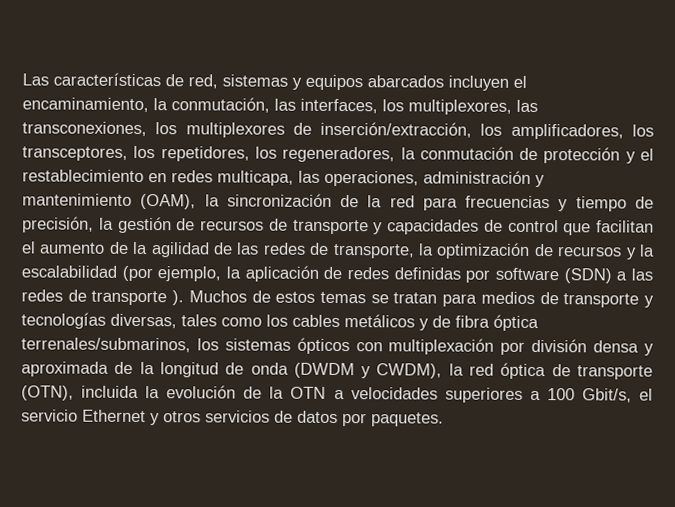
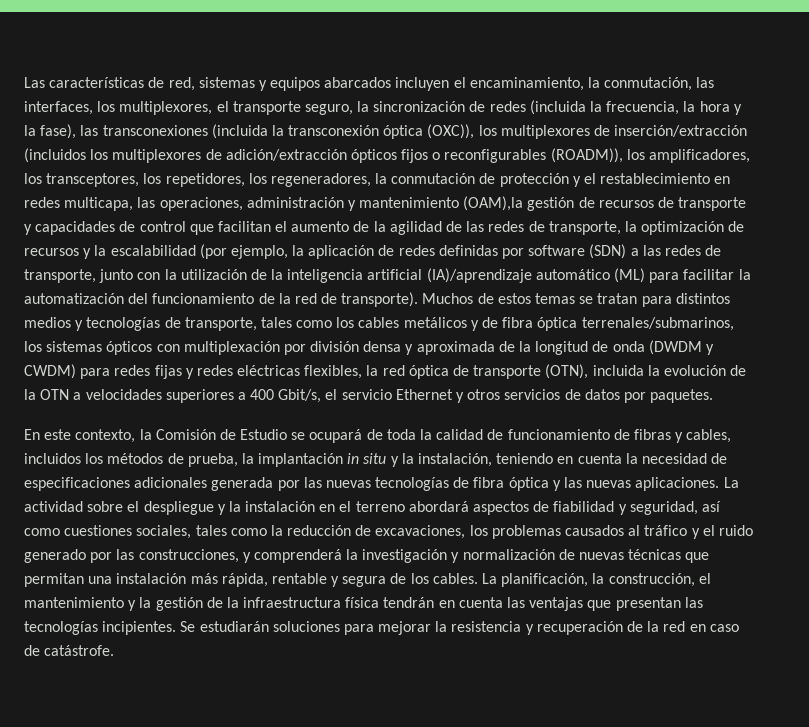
[516,99,538,113] [22,121,473,138] las transconexiones, los multiplexores de inserción/extracción, -> [216,100,742,115] [24,124,748,139] [24,148,623,163] el transporte seguro, la sincronización de redes (incluida la frecuencia, la hora y la fase), las transconexiones (incluida la transconexión óptica (OXC)), los multiplexores de inserción/extracción (incluidos los multiplexores de adición/extracción ópticos fijos o reconfigurables (ROADM)),
[140,193,654,212] [22,216,114,233] (OAM), la sincronización de la red para frecuencias y tiempo de precisión, la -> [463,196,524,211] (OAM),la
[91,290,185,306] transporte ). -> [24,268,751,283] [24,292,419,307] transporte, junto con la utilización de la inteligencia artificial (IA)/aprendizaje automático (ML) para facilitar la automatización del funcionamiento de la red de transporte).
[480,291,654,308] [21,312,177,329] medios de transporte y tecnologías diversas, -> [675,293,730,304] [24,317,257,331] distintos medios y tecnologías de transporte,
[376,363,443,379] CWDM), -> [24,364,363,379] CWDM) para redes fijas y redes eléctricas flexibles,
[546,388,575,401] 100 -> [250,389,275,400] 400
(444, 419) none -> [24,429,732,443] [24,453,728,467] [24,477,739,491] [24,501,721,515] [24,525,753,539] [24,549,710,563] [24,573,711,587] [24,597,703,611] [24,621,739,635] [24,645,115,656] // En este contexto, la Comisión de Estudio se ocupará de toda la calidad de funcionamiento de fibras y cables, incluidos los métodos de prueba, la implantación in situ y la instalación, teniendo en cuenta la necesidad de especificaciones adicionales generada por las nuevas tecnologías de fibra óptica y las nuevas aplicaciones. La actividad sobre el despliegue y la instalación en el terreno abordará aspectos de fiabilidad y seguridad, así como cuestiones sociales, tales como la reducción de excavaciones, los problemas causados al tráfico y el ruido generado por las construcciones, y comprenderá la investigación y normalización de nuevas técnicas que permitan una instalación más rápida, rentable y segura de los cables. La planificación, la construcción, el mantenimiento y la gestión de la infraestructura física tendrán en cuenta las ventajas que presentan las tecnologías incipientes. Se estudiarán soluciones para mejorar la resistencia y recuperación de la red en caso de catástrofe.

